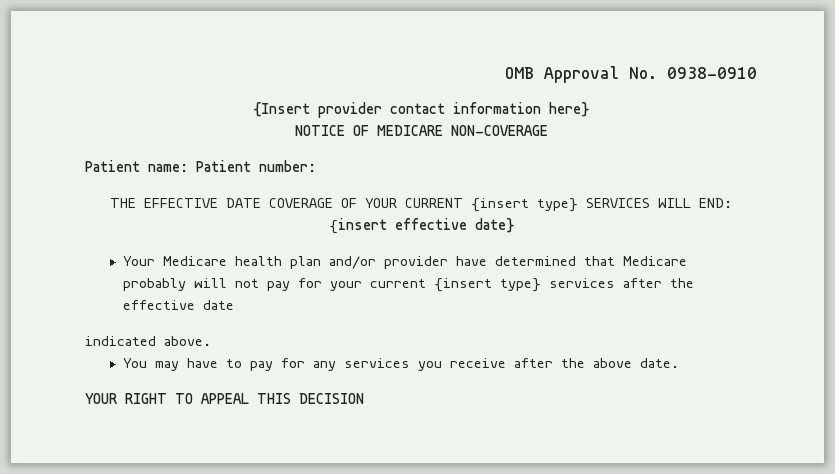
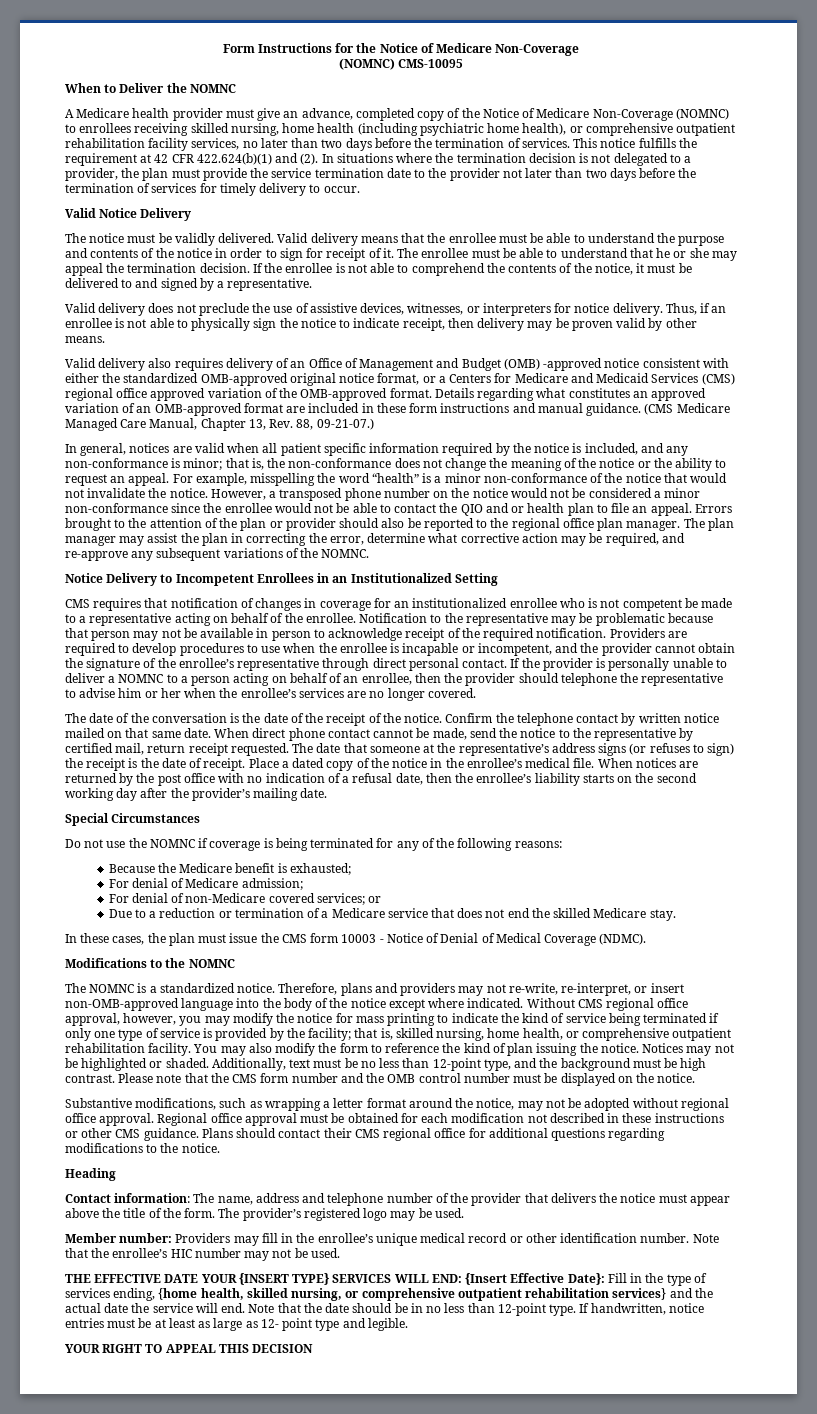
[505,66,757,83] [253,102,589,118] [294,125,548,136] [85,160,316,172] [110,198,732,212] [328,218,514,234] [122,256,687,269] [122,278,694,292] [122,300,234,310] [85,336,211,346] [122,358,679,371] OMB Approval No. 0938-0910 // {Insert provider contact information here} // NOTICE OF MEDICARE NON-COVERAGE // Patient name: Patient number: // THE EFFECTIVE DATE COVERAGE OF YOUR CURRENT {insert type} SERVICES WILL END: {insert effective date} // Your Medicare health plan and/or provider have determined that Medicare probably will not pay for your current {insert type} services after the effective date // indicated above. // You may have to pay for any services you receive after the above date. -> [222,43,580,56] [338,58,464,70] [65,83,236,93] [65,108,729,121] [65,123,736,136] [65,138,697,151] [65,153,692,166] [65,168,697,181] [65,183,360,196] [65,208,192,221] [65,233,725,246] [65,248,737,261] [65,263,692,276] [65,278,313,291] [65,303,727,316] [65,318,697,331] [65,336,105,343] [65,358,729,371] [65,373,735,386] [65,388,707,401] [65,403,730,416] [65,418,374,431] [65,443,689,456] [65,458,727,471] [65,473,728,486] [65,488,701,501] [65,503,732,516] [65,518,734,531] [65,533,685,546] [65,548,370,561] [65,573,498,586] [65,598,733,611] [65,613,713,626] [65,628,687,641] [65,643,736,656] [65,658,727,671] [65,673,724,686] [65,688,476,701] [65,713,719,726] [65,728,694,741] [65,743,735,756] [65,758,699,771] [65,773,697,786] [65,788,328,801] [65,813,201,826] [65,838,562,851] [108,863,351,875] [108,878,303,890] [108,893,382,905] [108,908,676,921] [65,933,647,946] [65,958,235,968] [65,983,684,996] [65,998,689,1011] [65,1013,720,1026] [65,1028,732,1041] [65,1043,734,1056] [65,1058,707,1071] [65,1073,696,1086] [65,1098,729,1111] [65,1113,724,1126] [65,1128,666,1141] [65,1143,220,1153] [65,1168,116,1181] [65,1193,730,1206] [65,1208,464,1221] [65,1233,719,1246] [65,1248,340,1261] [65,1273,707,1286] [65,1288,713,1301] [65,1303,704,1316] [65,1318,408,1331] Form Instructions for the Notice of Medicare Non-Coverage // (NOMNC) CMS-10095 // When to Deliver the NOMNC // A Medicare health provider must give an advance, completed copy of the Notice of Medicare Non-Coverage (NOMNC) to enrollees receiving skilled nursing, home health (including psychiatric home health), or comprehensive outpatient rehabilitation facility services, no later than two days before the termination of services. This notice fulfills the requirement at 42 CFR 422.624(b)(1) and (2). In situations where the termination decision is not delegated to a provider, the plan must provide the service termination date to the provider not later than two days before the termination of services for timely delivery to occur. // Valid Notice Delivery // The notice must be validly delivered. Valid delivery means that the enrollee must be able to understand the purpose and contents of the notice in order to sign for receipt of it. The enrollee must be able to understand that he or she may appeal the termination decision. If the enrollee is not able to comprehend the contents of the notice, it must be delivered to and signed by a representative. // Valid delivery does not preclude the use of assistive devices, witnesses, or interpreters for notice delivery. Thus, if an enrollee is not able to physically sign the notice to indicate receipt, then delivery may be proven valid by other means. // Valid delivery also requires delivery of an Office of Management and Budget (OMB) -approved notice consistent with either the standardized OMB-approved original notice format, or a Centers for Medicare and Medicaid Services (CMS) regional office approved variation of the OMB-approved format. Details regarding what constitutes an approved variation of an OMB-approved format are included in these form instructions and manual guidance. (CMS Medicare Managed Care Manual, Chapter 13, Rev. 88, 09-21-07.) // In general, notices are valid when all patient specific information required by the notice is included, and any non-conformance is minor; that is, the non-conformance does not change the meaning of the notice or the ability to request an appeal. For example, misspelling the word “health” is a minor non-conformance of the notice that would not invalidate the notice. However, a transposed phone number on the notice would not be considered a minor non-conformance since the enrollee would not be able to contact the QIO and or health plan to file an appeal. Errors brought to the attention of the plan or provider should also be reported to the regional office plan manager. The plan manager may assist the plan in correcting the error, determine what corrective action may be required, and re-approve any subsequent variations of the NOMNC. // Notice Delivery to Incompetent Enrollees in an Institutionalized Setting // CMS requires that notification of changes in coverage for an institutionalized enrollee who is not competent be made to a representative acting on behalf of the enrollee. Notification to the representative may be problematic because that person may not be available in person to acknowledge receipt of the required notification. Providers are required to develop procedures to use when the enrollee is incapable or incompetent, and the provider cannot obtain the signature of the enrollee’s representative through direct personal contact. If the provider is personally unable to deliver a NOMNC to a person acting on behalf of an enrollee, then the provider should telephone the representative to advise him or her when the enrollee’s services are no longer covered. // The date of the conversation is the date of the receipt of the notice. Confirm the telephone contact by written notice mailed on that same date. When direct phone contact cannot be made, send the notice to the representative by certified mail, return receipt requested. The date that someone at the representative’s address signs (or refuses to sign) the receipt is the date of receipt. Place a dated copy of the notice in the enrollee’s medical file. When notices are returned by the post office with no indication of a refusal date, then the enrollee’s liability starts on the second working day after the provider’s mailing date. // Special Circumstances // Do not use the NOMNC if coverage is being terminated for any of the following reasons: // Because the Medicare benefit is exhausted; // For denial of Medicare admission; // For denial of non-Medicare covered services; or // Due to a reduction or termination of a Medicare service that does not end the skilled Medicare stay. // In these cases, the plan must issue the CMS form 10003 - Notice of Denial of Medical Coverage (NDMC). // Modifications to the NOMNC // The NOMNC is a standardized notice. Therefore, plans and providers may not re-write, re-interpret, or insert non-OMB-approved language into the body of the notice except where indicated. Without CMS regional office approval, however, you may modify the notice for mass printing to indicate the kind of service being terminated if only one type of service is provided by the facility; that is, skilled nursing, home health, or comprehensive outpatient rehabilitation facility. You may also modify the form to reference the kind of plan issuing the notice. Notices may not be highlighted or shaded. Additionally, text must be no less than 12-point type, and the background must be high contrast. Please note that the CMS form number and the OMB control number must be displayed on the notice. // Substantive modifications, such as wrapping a letter format around the notice, may not be adopted without regional office approval. Regional office approval must be obtained for each modification not described in these instructions or other CMS guidance. Plans should contact their CMS regional office for additional questions regarding modifications to the notice. // Heading // Contact information: The name, address and telephone number of the provider that delivers the notice must appear above the title of the form. The provider’s registered logo may be used. // Member number: Providers may fill in the enrollee’s unique medical record or other identification number. Note that the enrollee’s HIC number may not be used. // THE EFFECTIVE DATE YOUR {INSERT TYPE} SERVICES WILL END: {Insert Effective Date}: Fill in the type of services ending, {home health, skilled nursing, or comprehensive outpatient rehabilitation services} and the actual date the service will end. Note that the date should be in no less than 12-point type. If handwritten, notice entries must be at least as large as 12- point type and legible.

